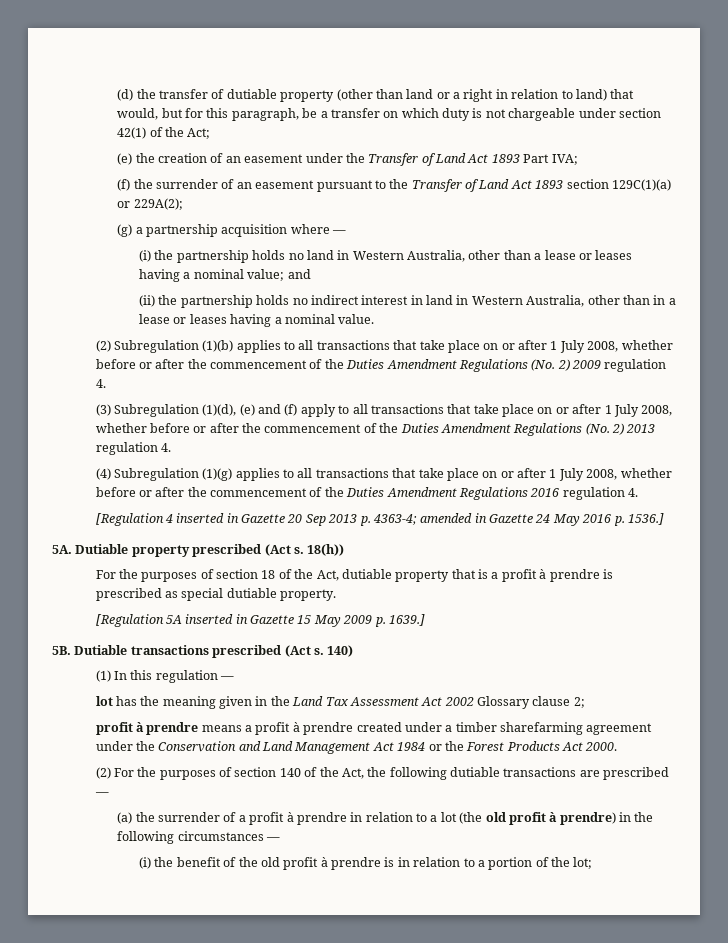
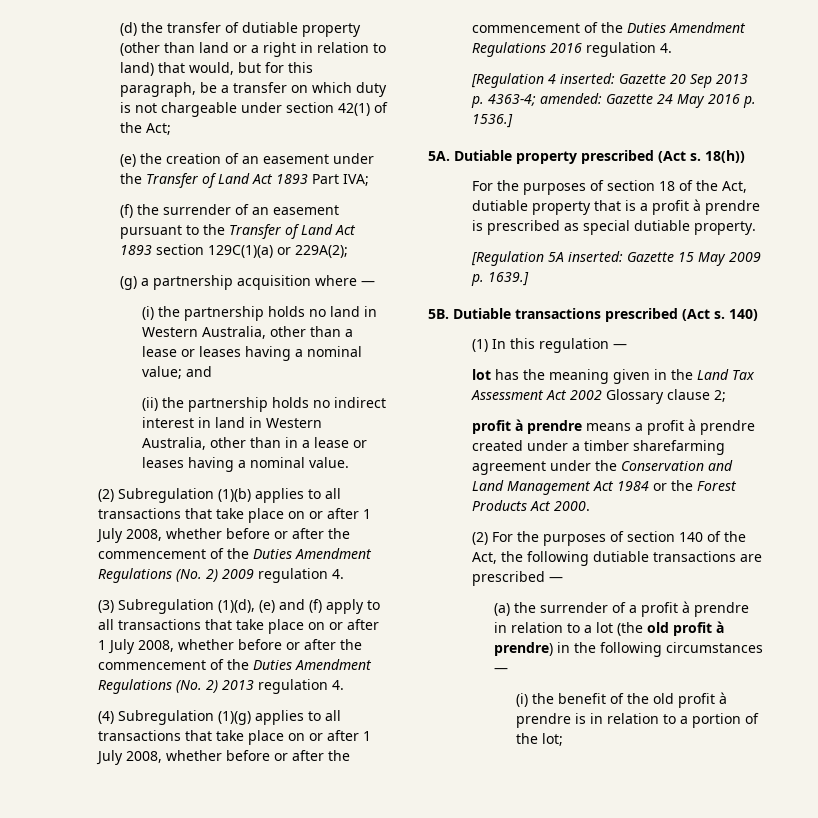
[176,513,239,523] inserted in -> [560,73,616,84] inserted:
[420,513,487,523] amended in -> [540,93,603,104] amended:
[185,614,248,624] inserted in -> [568,251,624,262] inserted:

